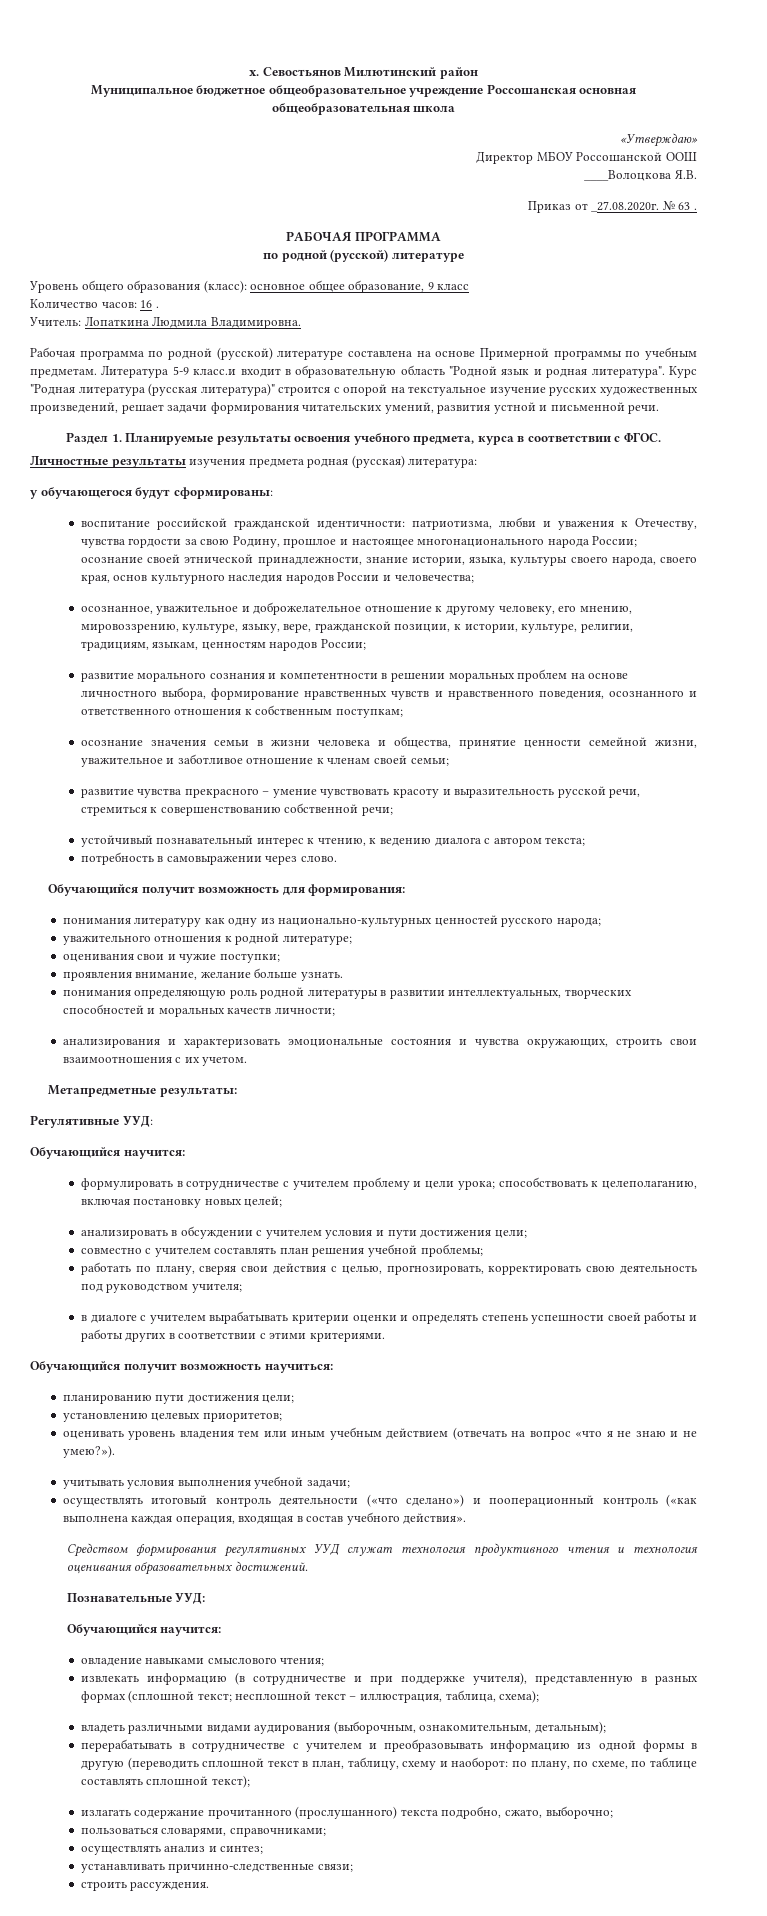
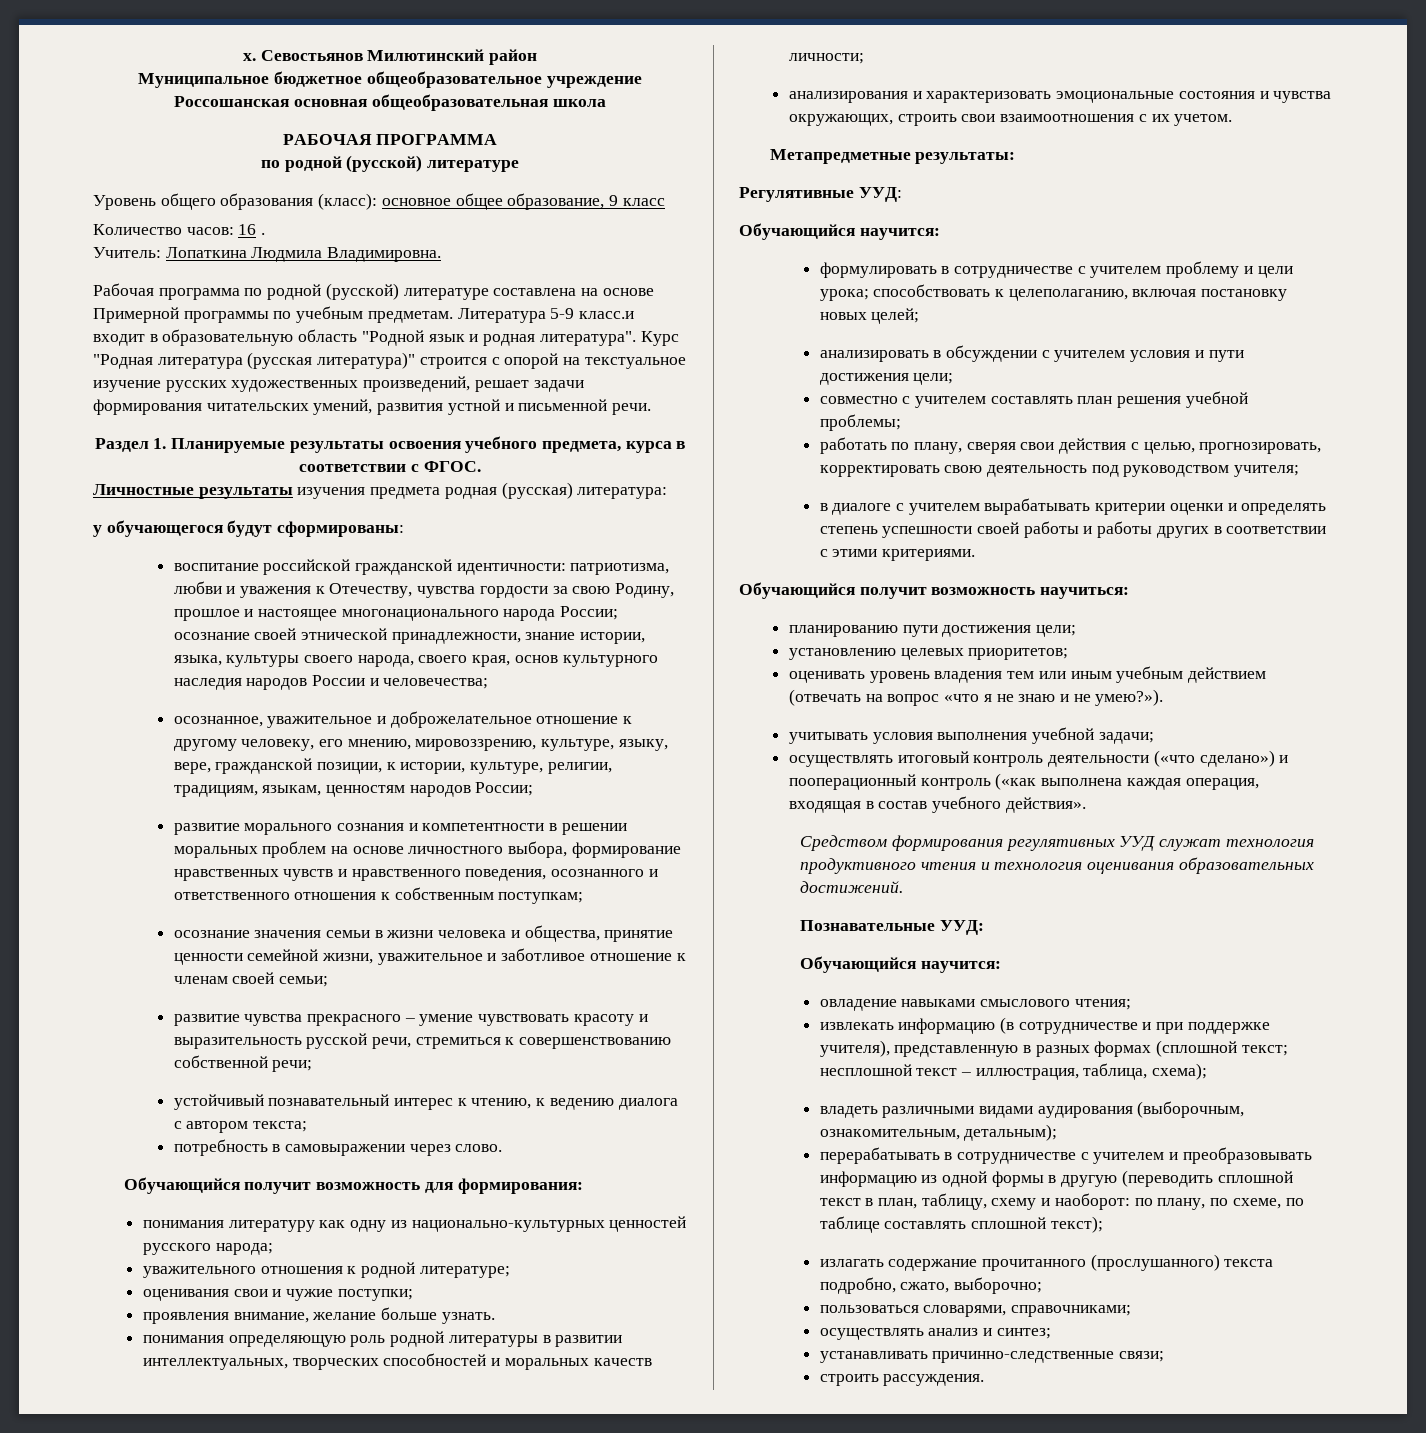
[620,133,698,147] [476,151,697,164] [584,170,697,181] [528,201,697,213] // «Утверждаю» // Директор МБОУ Россошанской ООШ // ____Волоцкова Я.В. // Приказ от _27.08.2020г. № 63 . -> (606, 103) none

